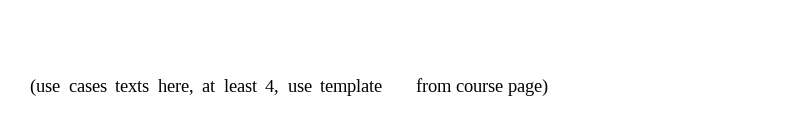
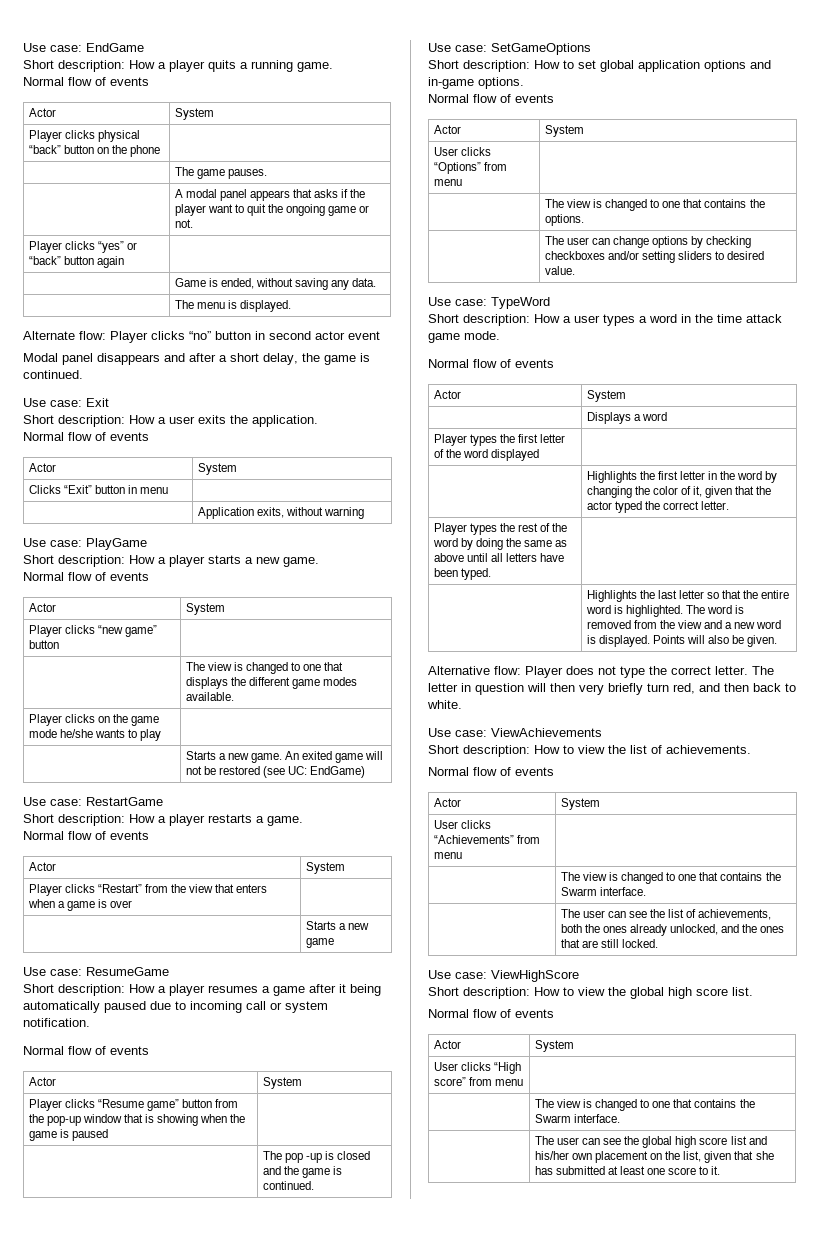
[30,78,548,96] (use cases texts here, at least 4, use template from course page) -> [23,43,144,52] [23,60,333,72] [23,77,149,86] [28,108,56,117] [174,108,214,120] [28,130,140,142] [28,145,161,157] [174,167,267,179] [174,189,366,201] [174,204,370,216] [174,219,193,228] [28,241,138,253] [28,256,124,268] [174,278,377,290] [174,300,292,312] [23,331,380,343] [23,353,370,365] [23,370,83,379] [23,398,109,407] [23,415,318,427] [23,432,149,441] [28,463,56,472] [197,463,237,475] [28,485,169,494] [197,507,365,519] [23,538,147,550] [23,555,319,567] [23,572,149,581] [28,603,56,612] [185,603,225,615] [28,625,158,637] [28,640,59,649] [185,662,344,674] [185,677,358,689] [185,692,234,701] [28,714,160,726] [28,729,162,741] [185,751,384,763] [185,766,366,778] [23,797,163,806] [23,814,303,826] [23,831,149,840] [28,862,56,871] [305,862,345,874] [28,884,268,896] [27,899,133,911] [305,921,369,930] [305,938,334,948] [23,967,169,976] [23,984,381,996] [23,1001,328,1013] [23,1018,90,1027] [23,1046,149,1055] [28,1077,56,1086] [262,1077,302,1089] [28,1099,239,1111] [28,1114,246,1126] [28,1129,108,1141] [262,1151,371,1163] [262,1166,343,1178] [262,1181,314,1190] [428,43,591,55] [428,60,771,72] [428,77,524,89] [428,94,554,103] [433,125,461,134] [544,125,584,137] [433,147,491,156] [433,162,507,174] [433,179,462,186] [544,199,765,211] [544,214,584,226] [544,236,752,248] [544,251,765,263] [544,266,575,275] [428,297,550,309] [428,314,782,326] [428,331,500,343] [428,359,554,368] [433,390,461,399] [586,390,626,402] [586,412,667,424] [433,434,566,446] [433,449,540,461] [586,471,778,483] [586,486,772,498] [586,501,730,513] [433,523,568,535] [432,538,568,550] [433,553,565,562] [433,568,491,580] [586,590,790,602] [585,605,745,617] [586,620,782,629] [586,635,778,647] [428,666,774,678] [428,683,796,695] [427,700,462,709] [428,728,602,737] [428,745,751,757] [428,767,554,776] [433,798,461,807] [560,798,600,810] [433,820,491,829] [433,835,540,844] [433,852,462,859] [560,872,781,884] [560,887,646,896] [560,909,772,920] [560,924,785,936] [560,939,659,948] [428,970,579,982] [428,987,753,999] [428,1009,554,1018] [433,1040,461,1049] [534,1040,574,1052] [433,1062,521,1074] [433,1077,523,1086] [534,1099,755,1111] [534,1114,620,1123] [534,1136,767,1148] [534,1151,774,1163] [534,1166,721,1175] Use case: EndGame // Short description: How a player quits a running game. // Normal flow of events // Actor | System // Player clicks physical “back” button on the phone | // | The game pauses. // | A modal panel appears that asks if the player want to quit the ongoing game or not. // Player clicks “yes” or “back” button again | // | Game is ended, without saving any data. // | The menu is displayed. // Alternate flow: Player clicks “no” button in second actor event // Modal panel disappears and after a short delay, the game is continued. // Use case: Exit // Short description: How a user exits the application. // Normal flow of events // Actor | System // Clicks “Exit” button in menu | // | Application exits, without warning // Use case: PlayGame // Short description: How a player starts a new game. // Normal flow of events // Actor | System // Player clicks “new game” button | // | The view is changed to one that displays the different game modes available. // Player clicks on the game mode he/she wants to play | // | Starts a new game. An exited game will not be restored (see UC: EndGame) // Use case: RestartGame // Short description: How a player restarts a game. // Normal flow of events // Actor | System // Player clicks “Restart” from the view that enters when a game is over | // | Starts a new game // Use case: ResumeGame // Short description: How a player resumes a game after it being automatically paused due to incoming call or system notification. // Normal flow of events // Actor | System // Player clicks “Resume game” button from the pop-up window that is showing when the game is paused | // | The pop -up is closed and the game is continued. // Use case: SetGameOptions // Short description: How to set global application options and in-game options. // Normal flow of events // Actor | System // User clicks “Options” from menu | // | The view is changed to one that contains the options. // | The user can change options by checking checkboxes and/or setting sliders to desired value. // Use case: TypeWord // Short description: How a user types a word in the time attack game mode. // Normal flow of events // Actor | System // | Displays a word // Player types the first letter of the word displayed | // | Highlights the first letter in the word by changing the color of it, given that the actor typed the correct letter. // Player types the rest of the word by doing the same as above until all letters have been typed. | // | Highlights the last letter so that the entire word is highlighted. The word is removed from the view and a new word is displayed. Points will also be given. // Alternative flow: Player does not type the correct letter. The letter in question will then very briefly turn red, and then back to white. // Use case: ViewAchievements // Short description: How to view the list of achievements. // Normal flow of events // Actor | System // User clicks “Achievements” from menu | // | The view is changed to one that contains the Swarm interface. // | The user can see the list of achievements, both the ones already unlocked, and the ones that are still locked. // Use case: ViewHighScore // Short description: How to view the global high score list. // Normal flow of events // Actor | System // User clicks “High score” from menu | // | The view is changed to one that contains the Swarm interface. // | The user can see the global high score list and his/her own placement on the list, given that she has submitted at least one score to it.

